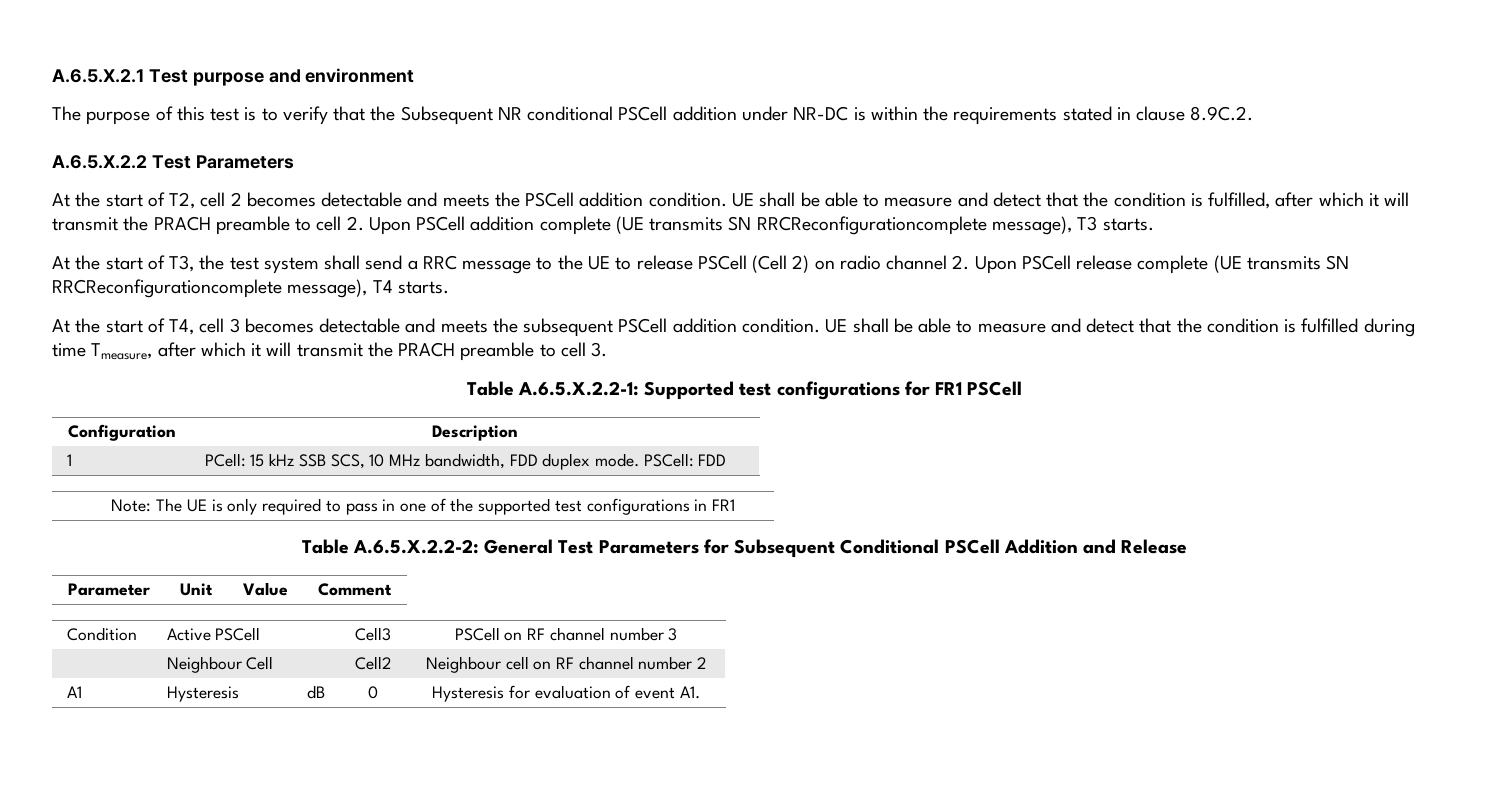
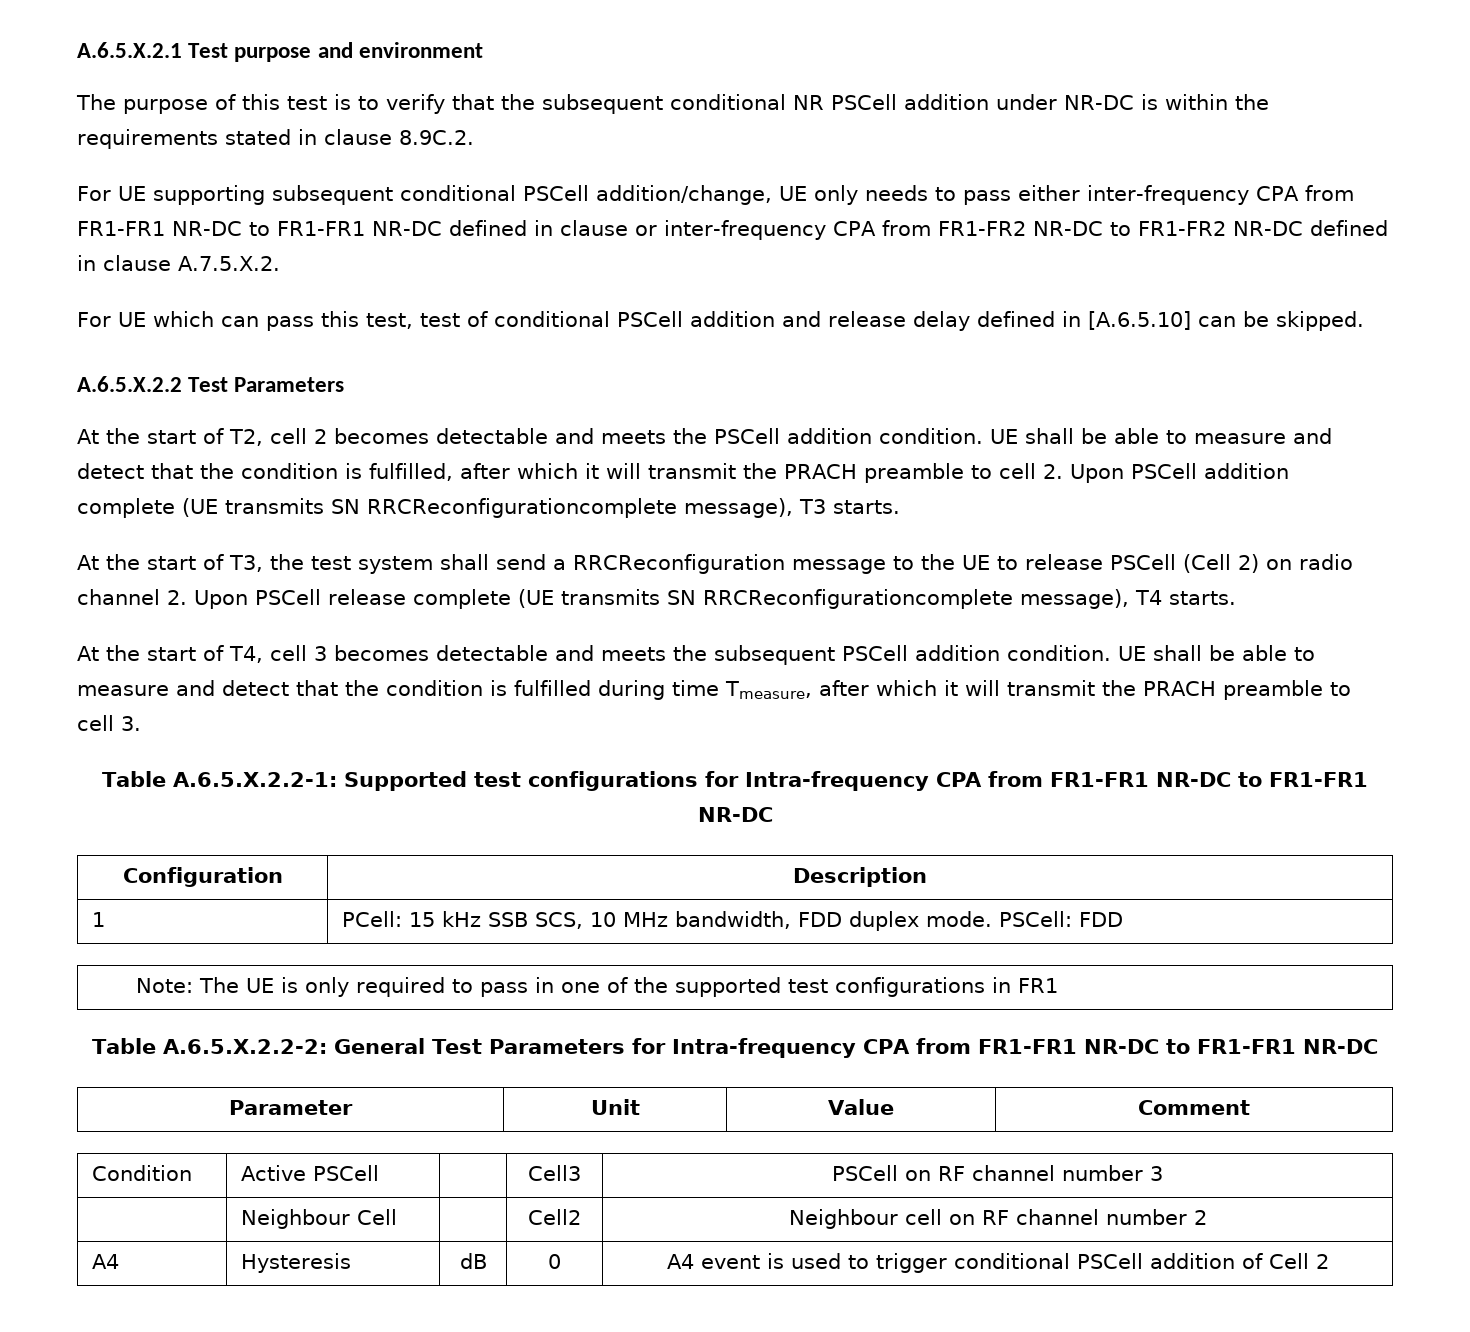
[400,106,614,125] Subsequent NR conditional -> [542,94,824,114] subsequent conditional NR
(1254, 113) none -> [77,185,1354,205] [77,220,1388,240] [77,255,280,271] [77,311,1364,331] // For UE supporting subsequent conditional PSCell addition/change, UE only needs to pass either inter-frequency CPA from FR1-FR1 NR-DC to FR1-FR1 NR-DC defined in clause or inter-frequency CPA from FR1-FR2 NR-DC to FR1-FR2 NR-DC defined in clause A.7.5.X.2. // For UE which can pass this test, test of conditional PSCell addition and release delay defined in [A.6.5.10] can be skipped.
[422,255,457,270] RRC -> [573,554,785,574] RRCReconfiguration
[935,381,1023,396] FR1 PSCell -> [744,771,1369,791] [697,807,773,822] Intra-frequency CPA from FR1-FR1 NR-DC to FR1-FR1 NR-DC
[734,539,1188,558] Subsequent Conditional PSCell Addition and Release -> [672,1038,1379,1058] Intra-frequency CPA from FR1-FR1 NR-DC to FR1-FR1 NR-DC
[66,686,82,698] A1 -> [92,1254,120,1269] A4
[432,685,700,702] Hysteresis for evaluation of event A1. -> [666,1253,1329,1273] A4 event is used to trigger conditional PSCell addition of Cell 2

